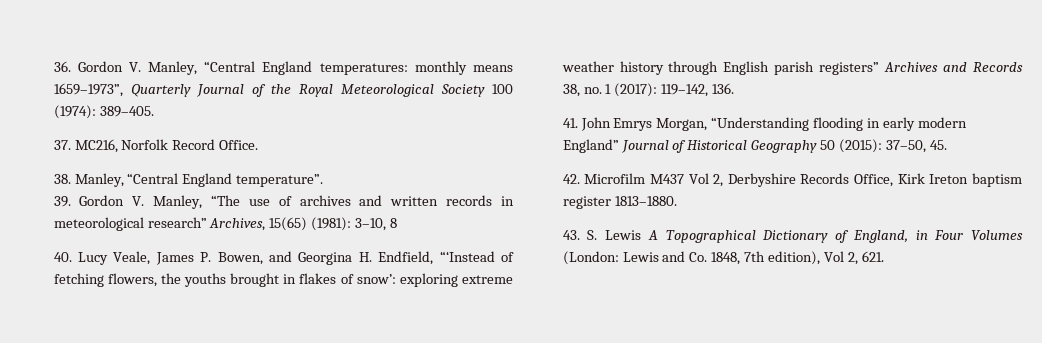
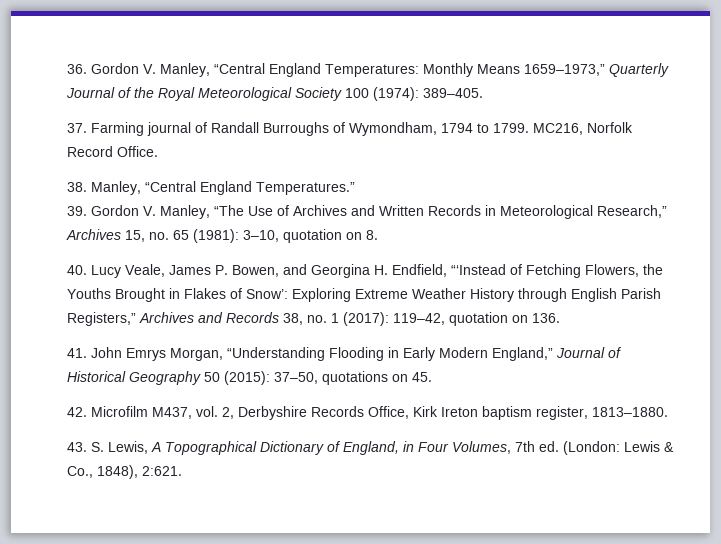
[319,61,513,75] [53,83,123,97] temperatures: monthly means 1659–1973”, -> [324,63,605,77] Temperatures: Monthly Means 1659–1973,”
(71, 145) none -> [90,122,529,136] Farming journal of Randall Burroughs of Wymondham, 1794 to 1799.
[236,174,324,187] temperature”. -> [255,182,355,195] Temperatures.”
[248,195,514,206] [53,217,398,231] use of archives and written records in meteorological research” Archives, 15(65) (1981): 3–10, 8 -> [247,205,667,219] [65,229,378,243] Use of Archives and Written Records in Meteorological Research,” Archives 15, no. 65 (1981): 3–10, quotation on 8.
[53,273,513,287] [561,61,880,75] fetching flowers, the youths brought in flakes of snow’: exploring extreme weather history through English parish registers” -> [525,264,663,278] [66,288,661,302] [66,312,136,326] Fetching Flowers, the Youths Brought in Flakes of Snow’: Exploring Extreme Weather History through English Parish Registers,”
[661,84,709,97] 119–142, -> [392,312,528,326] 119–42, quotation on
[813,117,967,131] [562,139,619,153] flooding in early modern England” -> [328,347,553,361] Flooding in Early Modern England,”
(927, 146) none -> [321,371,408,385] quotations on
[649,173,709,184] M437 Vol -> [151,406,218,419] M437, vol.
[562,196,611,209] register -> [535,406,588,420] register,
[605,230,642,240] Lewis -> [107,441,148,454] Lewis,
[971,230,1023,241] [562,251,884,265] Volumes (London: Lewis and Co. 1848, 7th edition), Vol 2, 621. -> [451,441,674,455] [66,465,182,479] Volumes, 7th ed. (London: Lewis & Co., 1848), 2:621.

